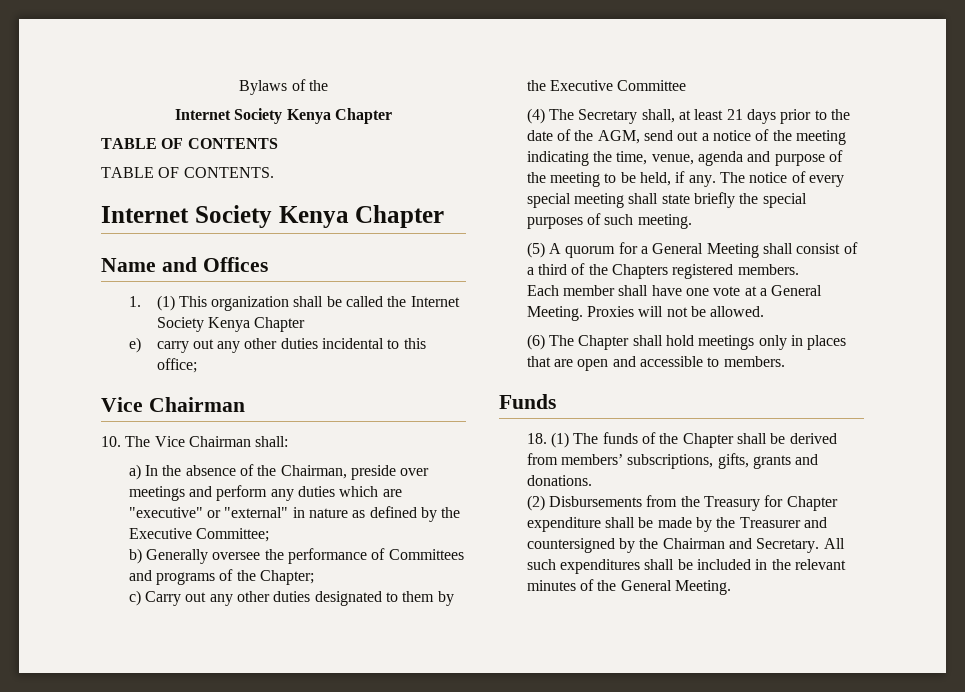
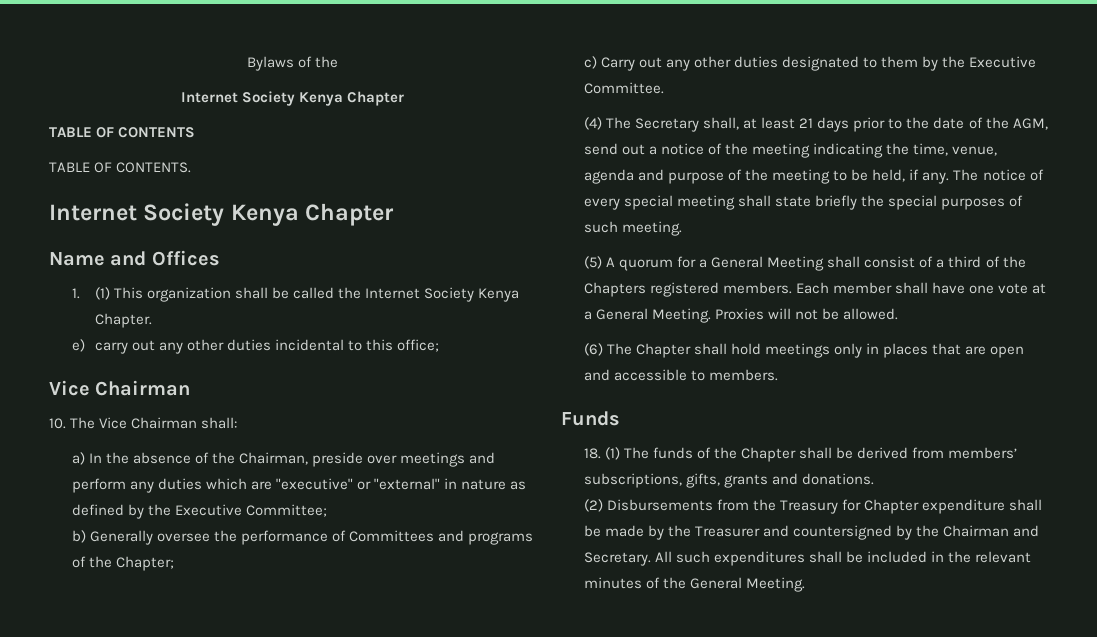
[254,317,306,332] Chapter -> [94,313,152,328] Chapter.
[617,80,687,91] Committee -> [583,82,664,94] Committee.
(799, 269) // -> (793, 288) none

